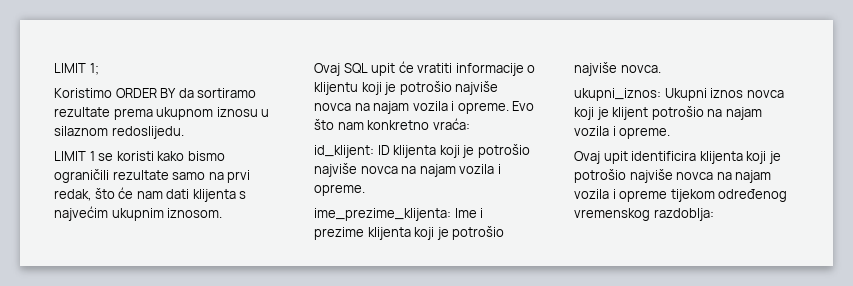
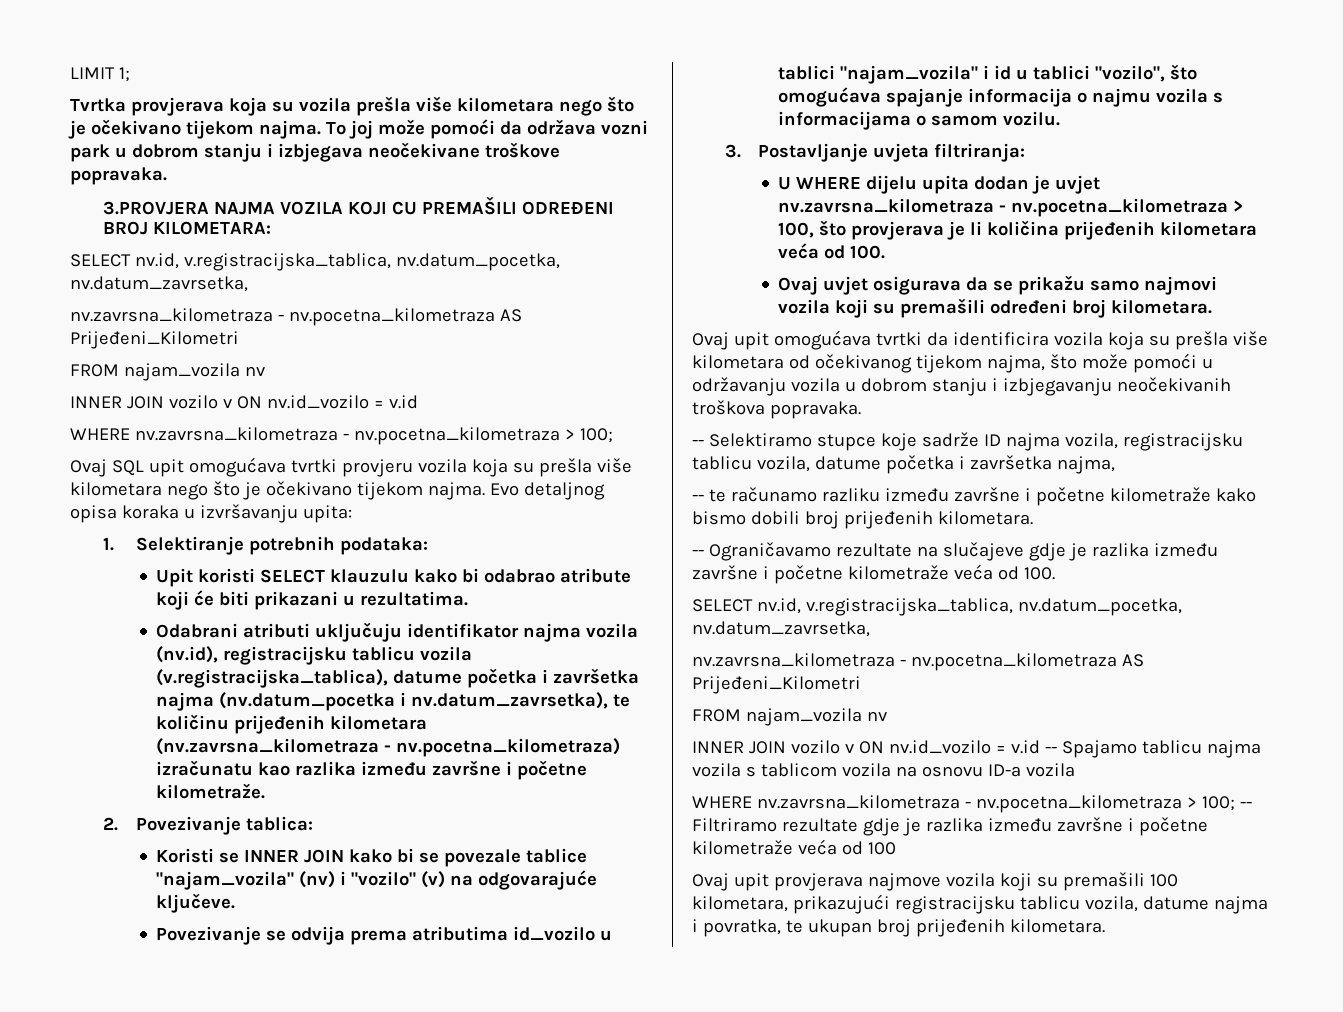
[54,88,257,98] [54,107,270,120] [54,126,184,139] [54,151,225,161] [54,169,251,183] [54,187,247,202] [54,206,223,221] [314,61,536,76] [314,81,499,95] [314,101,535,114] [314,118,470,130] [314,144,530,158] [314,163,501,177] [314,184,365,196] [314,208,484,221] [314,226,505,240] [574,62,661,76] [574,88,784,101] [574,106,762,120] [574,126,671,139] [574,151,781,164] [574,169,772,183] [574,189,788,202] [574,208,714,221] Koristimo ORDER BY da sortiramo rezultate prema ukupnom iznosu u silaznom redoslijedu. // LIMIT 1 se koristi kako bismo ograničili rezultate samo na prvi redak, što će nam dati klijenta s najvećim ukupnim iznosom. // Ovaj SQL upit će vratiti informacije o klijentu koji je potrošio najviše novca na najam vozila i opreme. Evo što nam konkretno vraća: // id_klijent: ID klijenta koji je potrošio najviše novca na najam vozila i opreme. // ime_prezime_klijenta: Ime i prezime klijenta koji je potrošio najviše novca. // ukupni_iznos: Ukupni iznos novca koji je klijent potrošio na najam vozila i opreme. // Ovaj upit identificira klijenta koji je potrošio najviše novca na najam vozila i opreme tijekom određenog vremenskog razdoblja: -> [70,96,634,116] [68,119,648,139] [70,142,560,162] [70,167,167,185] [102,196,614,215] [102,221,271,235] [70,253,560,271] [70,276,248,292] [70,308,522,326] [70,331,239,349] [70,363,265,381] [70,395,418,409] [70,427,613,445] [70,457,632,477] [70,481,605,500] [70,504,352,523] [102,536,428,555] [156,568,632,587] [156,590,469,610] [156,622,639,642] [156,646,473,665] [156,668,640,688] [156,692,631,711] [156,714,428,734] [156,738,621,757] [156,760,588,780] [156,783,266,799] [102,816,313,835] [156,848,588,867] [156,870,598,890] [156,893,236,913] [156,926,613,945] [778,64,1198,84] [778,87,1224,107] [778,111,1061,130] [724,143,1025,162] [778,175,1101,194] [778,198,1244,217] [778,220,1258,240] [778,243,886,259] [778,275,1218,295] [778,298,1213,318] [692,330,1268,350] [692,353,1213,373] [692,377,1231,396] [692,400,861,419] [692,432,1243,451] [692,455,1115,474] [692,487,1256,506] [692,511,1033,529] [692,542,1218,561] [692,564,1055,584] [692,598,1182,616] [692,621,870,637] [692,653,1144,671] [692,676,861,694] [692,708,887,726] [692,740,1261,758] [692,763,1075,777] [692,795,1252,813] [692,817,1208,836] [692,839,896,855] [692,872,1178,891] [692,894,1268,914] [692,919,1105,937] Tvrtka provjerava koja su vozila prešla više kilometara nego što je očekivano tijekom najma. To joj može pomoći da održava vozni park u dobrom stanju i izbjegava neočekivane troškove popravaka. // 3.PROVJERA NAJMA VOZILA KOJI CU PREMAŠILI ODREĐENI BROJ KILOMETARA: // SELECT nv.id, v.registracijska_tablica, nv.datum_pocetka, nv.datum_zavrsetka, // nv.zavrsna_kilometraza - nv.pocetna_kilometraza AS Prijeđeni_Kilometri // FROM najam_vozila nv // INNER JOIN vozilo v ON nv.id_vozilo = v.id // WHERE nv.zavrsna_kilometraza - nv.pocetna_kilometraza > 100; // Ovaj SQL upit omogućava tvrtki provjeru vozila koja su prešla više kilometara nego što je očekivano tijekom najma. Evo detaljnog opisa koraka u izvršavanju upita: // 1. Selektiranje potrebnih podataka: // Upit koristi SELECT klauzulu kako bi odabrao atribute koji će biti prikazani u rezultatima. // Odabrani atributi uključuju identifikator najma vozila (nv.id), registracijsku tablicu vozila (v.registracijska_tablica), datume početka i završetka najma (nv.datum_pocetka i nv.datum_zavrsetka), te količinu prijeđenih kilometara (nv.zavrsna_kilometraza - nv.pocetna_kilometraza) izračunatu kao razlika između završne i početne kilometraže. // 2. Povezivanje tablica: // Koristi se INNER JOIN kako bi se povezale tablice "najam_vozila" (nv) i "vozilo" (v) na odgovarajuće ključeve. // Povezivanje se odvija prema atributima id_vozilo u tablici "najam_vozila" i id u tablici "vozilo", što omogućava spajanje informacija o najmu vozila s informacijama o samom vozilu. // 3. Postavljanje uvjeta filtriranja: // U WHERE dijelu upita dodan je uvjet nv.zavrsna_kilometraza - nv.pocetna_kilometraza > 100, što provjerava je li količina prijeđenih kilometara veća od 100. // Ovaj uvjet osigurava da se prikažu samo najmovi vozila koji su premašili određeni broj kilometara. // Ovaj upit omogućava tvrtki da identificira vozila koja su prešla više kilometara od očekivanog tijekom najma, što može pomoći u održavanju vozila u dobrom stanju i izbjegavanju neočekivanih troškova popravaka. // -- Selektiramo stupce koje sadrže ID najma vozila, registracijsku tablicu vozila, datume početka i završetka najma, // -- te računamo razliku između završne i početne kilometraže kako bismo dobili broj prijeđenih kilometara. // -- Ograničavamo rezultate na slučajeve gdje je razlika između završne i početne kilometraže veća od 100. // SELECT nv.id, v.registracijska_tablica, nv.datum_pocetka, nv.datum_zavrsetka, // nv.zavrsna_kilometraza - nv.pocetna_kilometraza AS Prijeđeni_Kilometri // FROM najam_vozila nv // INNER JOIN vozilo v ON nv.id_vozilo = v.id -- Spajamo tablicu najma vozila s tablicom vozila na osnovu ID-a vozila // WHERE nv.zavrsna_kilometraza - nv.pocetna_kilometraza > 100; -- Filtriramo rezultate gdje je razlika između završne i početne kilometraže veća od 100 // Ovaj upit provjerava najmove vozila koji su premašili 100 kilometara, prikazujući registracijsku tablicu vozila, datume najma i povratka, te ukupan broj prijeđenih kilometara.

